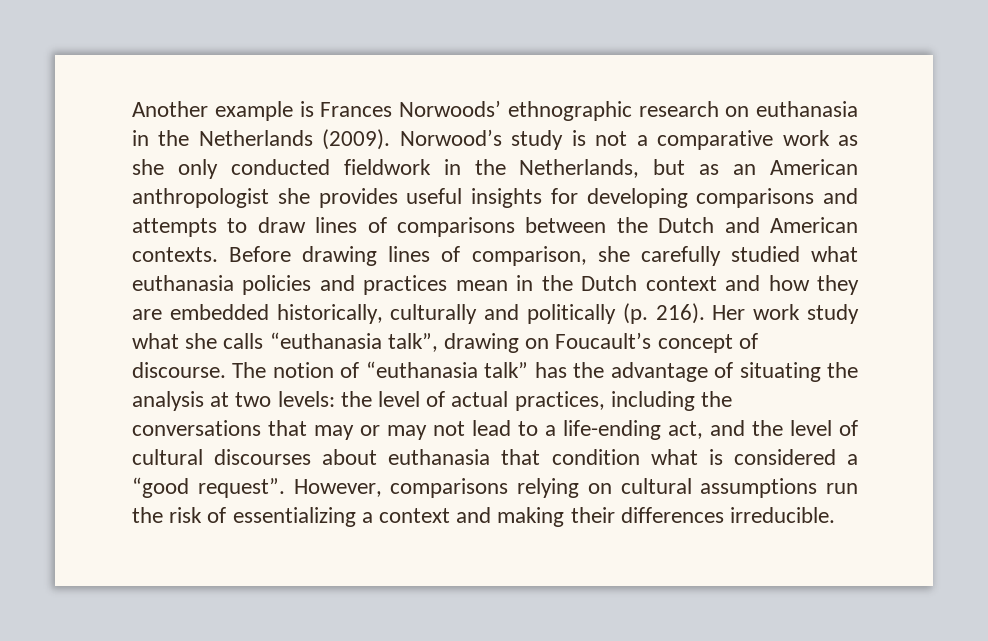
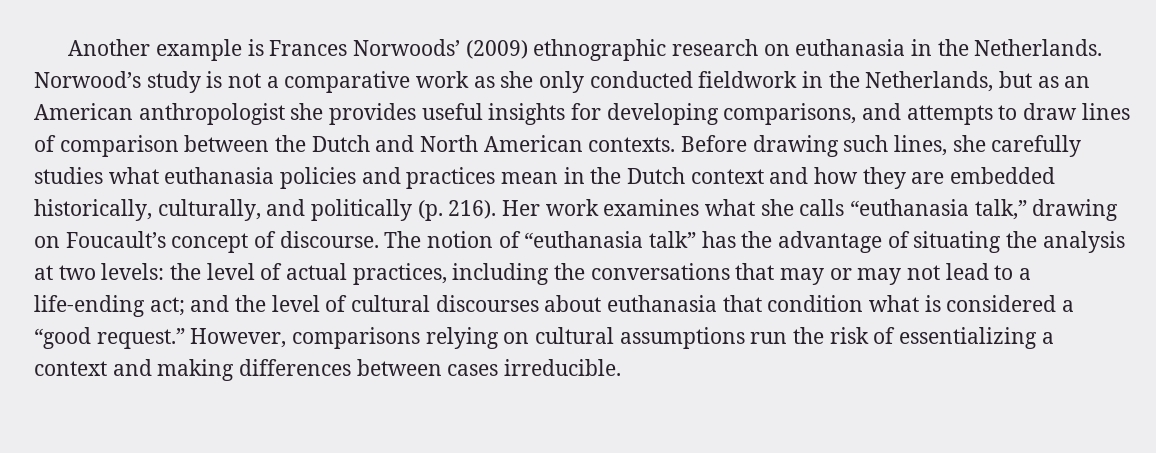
(501, 108) none -> [465,40,528,59] (2009)
[198,129,391,150] Netherlands (2009). -> [974,39,1103,56] Netherlands.
[696,188,815,208] comparisons -> [723,103,857,125] comparisons,
[397,217,515,237] comparisons -> [59,135,179,157] comparison
(760, 225) none -> [420,135,479,152] North
[388,246,587,266] lines of comparison, -> [843,135,948,156] such lines,
[730,246,800,262] studied -> [34,167,103,184] studies
[390,304,478,324] culturally -> [157,199,261,221] culturally,
[806,304,859,324] study -> [603,199,700,216] examines
[387,333,438,352] talk”, -> [974,199,1027,220] talk,”
[668,421,703,439] act, -> [149,297,185,316] act;
[197,478,285,498] request”. -> [96,328,185,349] request.”
[570,507,724,523] their differences -> [239,359,499,376] differences between cases

